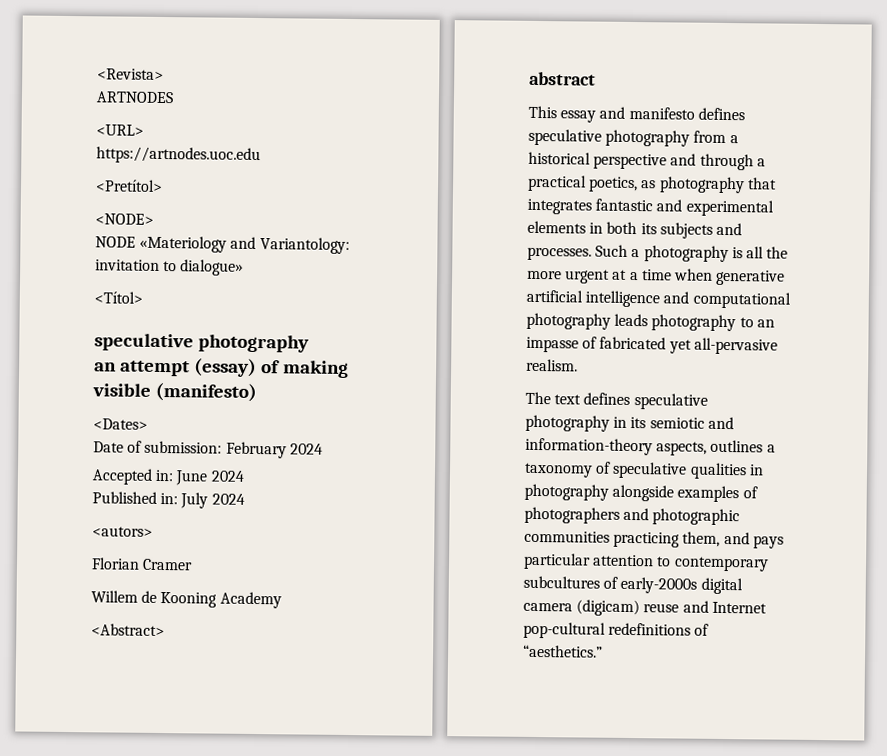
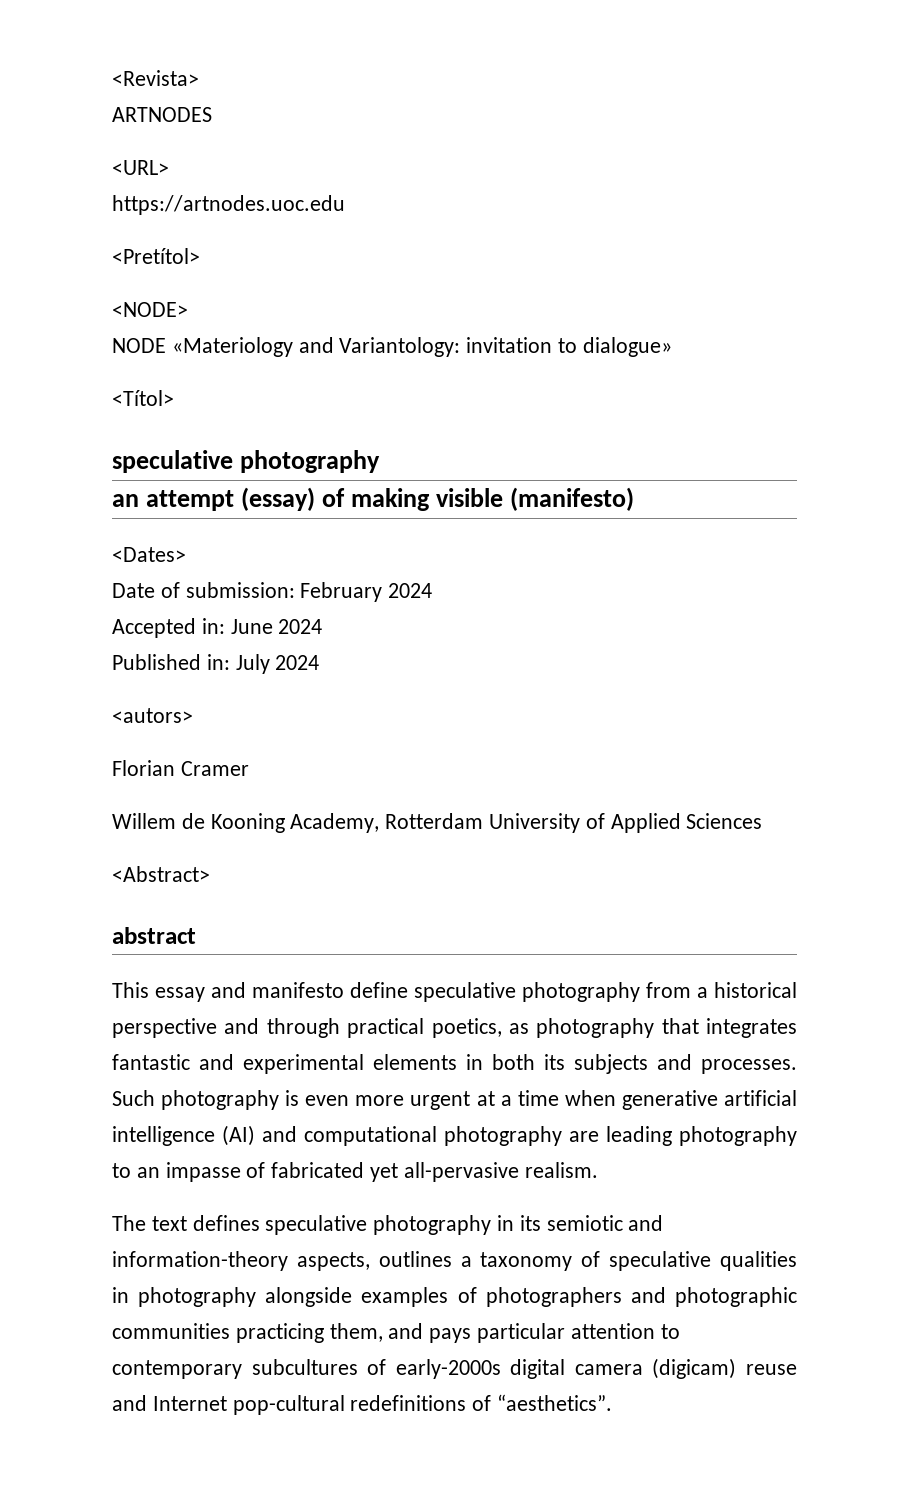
[219,591,282,609] Academy -> [290,813,763,833] Academy, Rotterdam University of Applied Sciences
[697,107,745,121] defines -> [350,982,408,998] define
[756,158,766,167] a -> (340, 1028) none
[631,248,641,258] a -> (155, 1098) none
[745,246,789,259] all the -> [305,1095,350,1106] even
(661, 299) none -> [222,1125,255,1146] (AI)
[614,313,649,327] leads -> [569,1126,672,1146] are leading
[523,644,603,658] “aesthetics.” -> [497,1394,613,1411] “aesthetics”.

